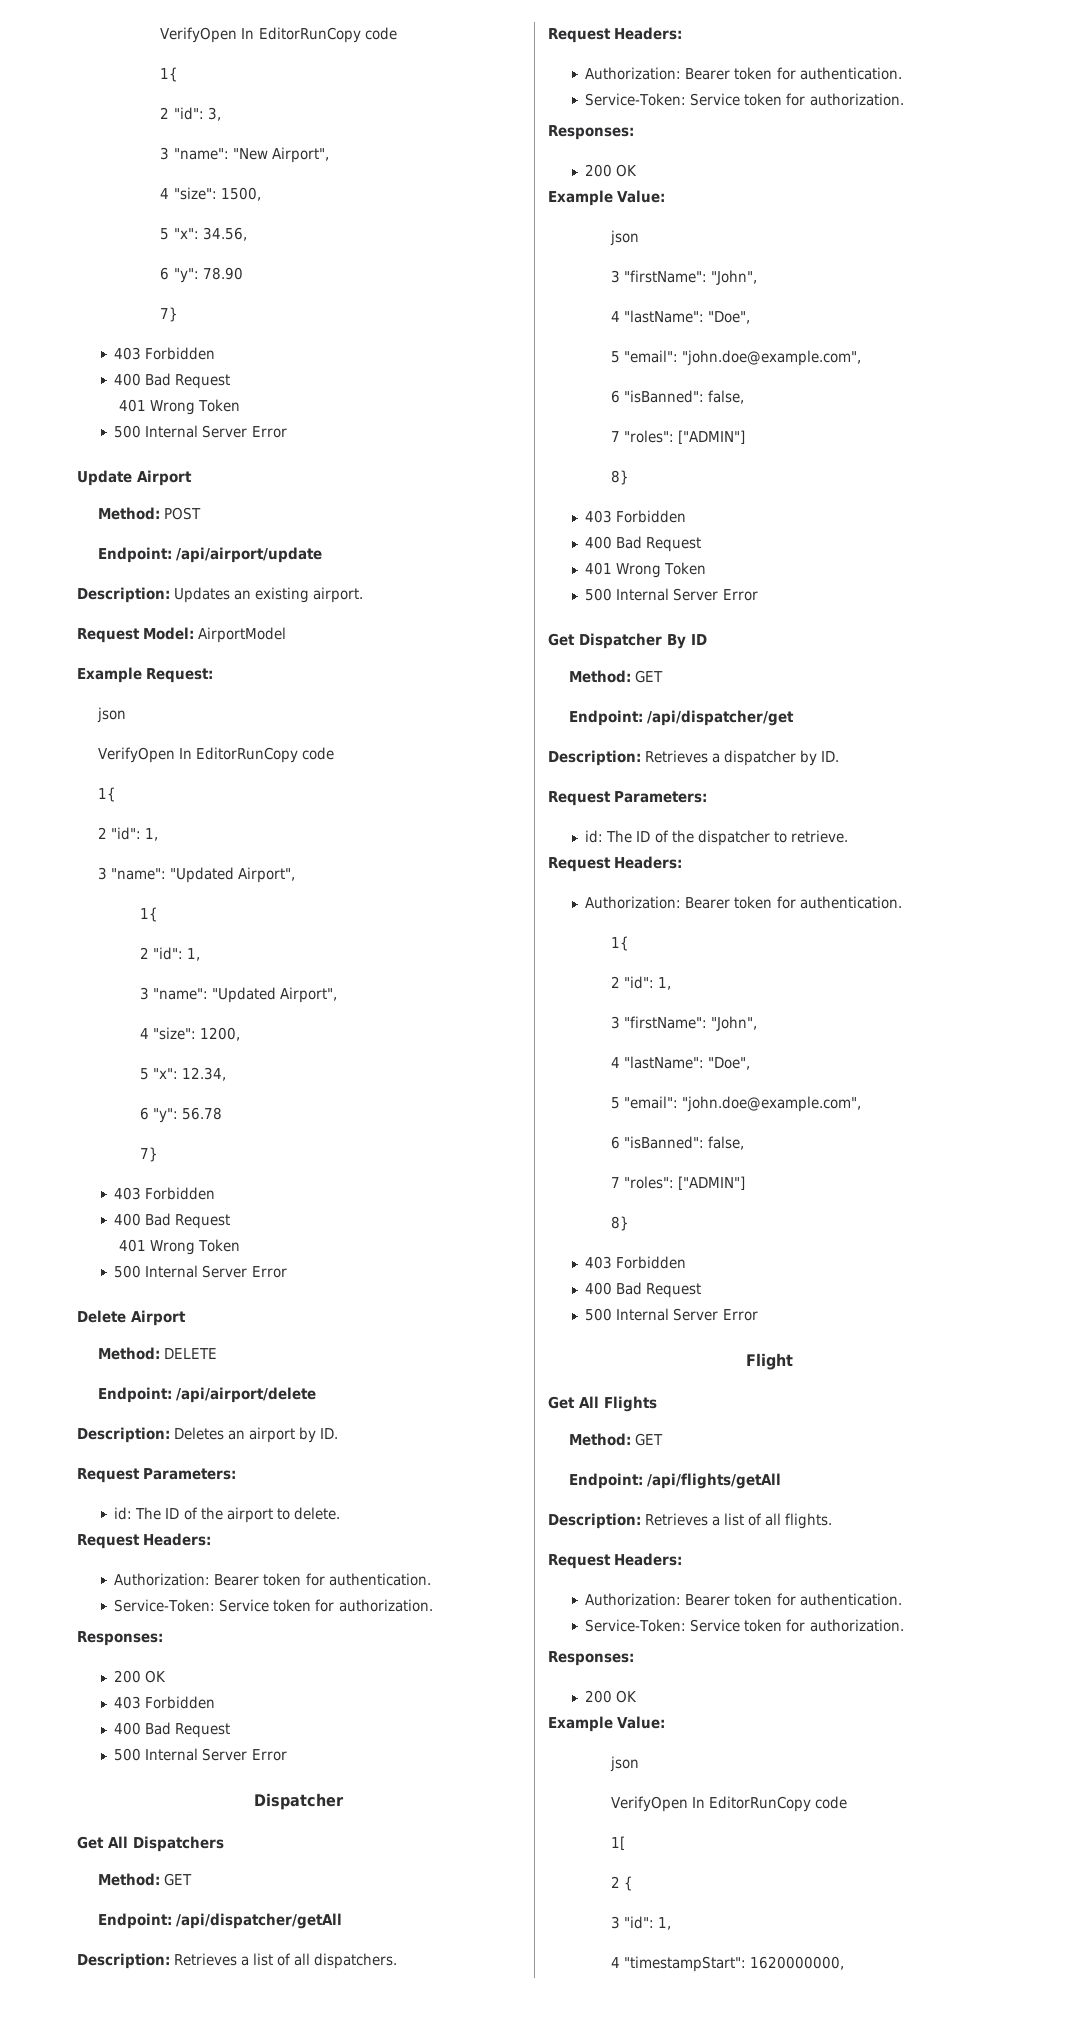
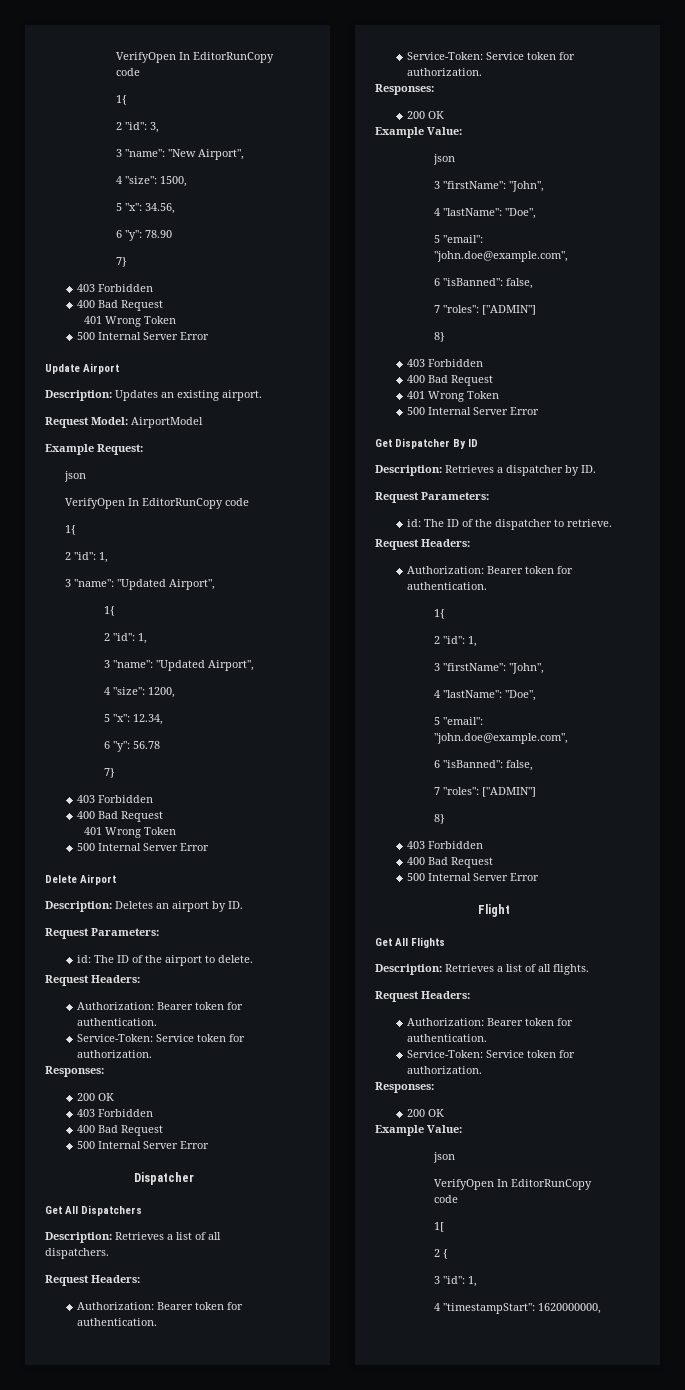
[97,507,201,520] [97,547,322,563] // Method: POST // Endpoint: /api/airport/update -> (120, 368) none
[97,1347,217,1360] [97,1387,316,1403] // Method: DELETE // Endpoint: /api/airport/delete -> (117, 879) none
[97,1873,192,1886] [97,1913,342,1929] // Method: GET // Endpoint: /api/dispatcher/getAll -> (142, 1210) none
[568,670,663,683] [568,710,794,726] // Method: GET // Endpoint: /api/dispatcher/get -> (478, 443) none
[568,1433,663,1446] [568,1473,781,1489] // Method: GET // Endpoint: /api/flights/getAll -> (445, 942) none

